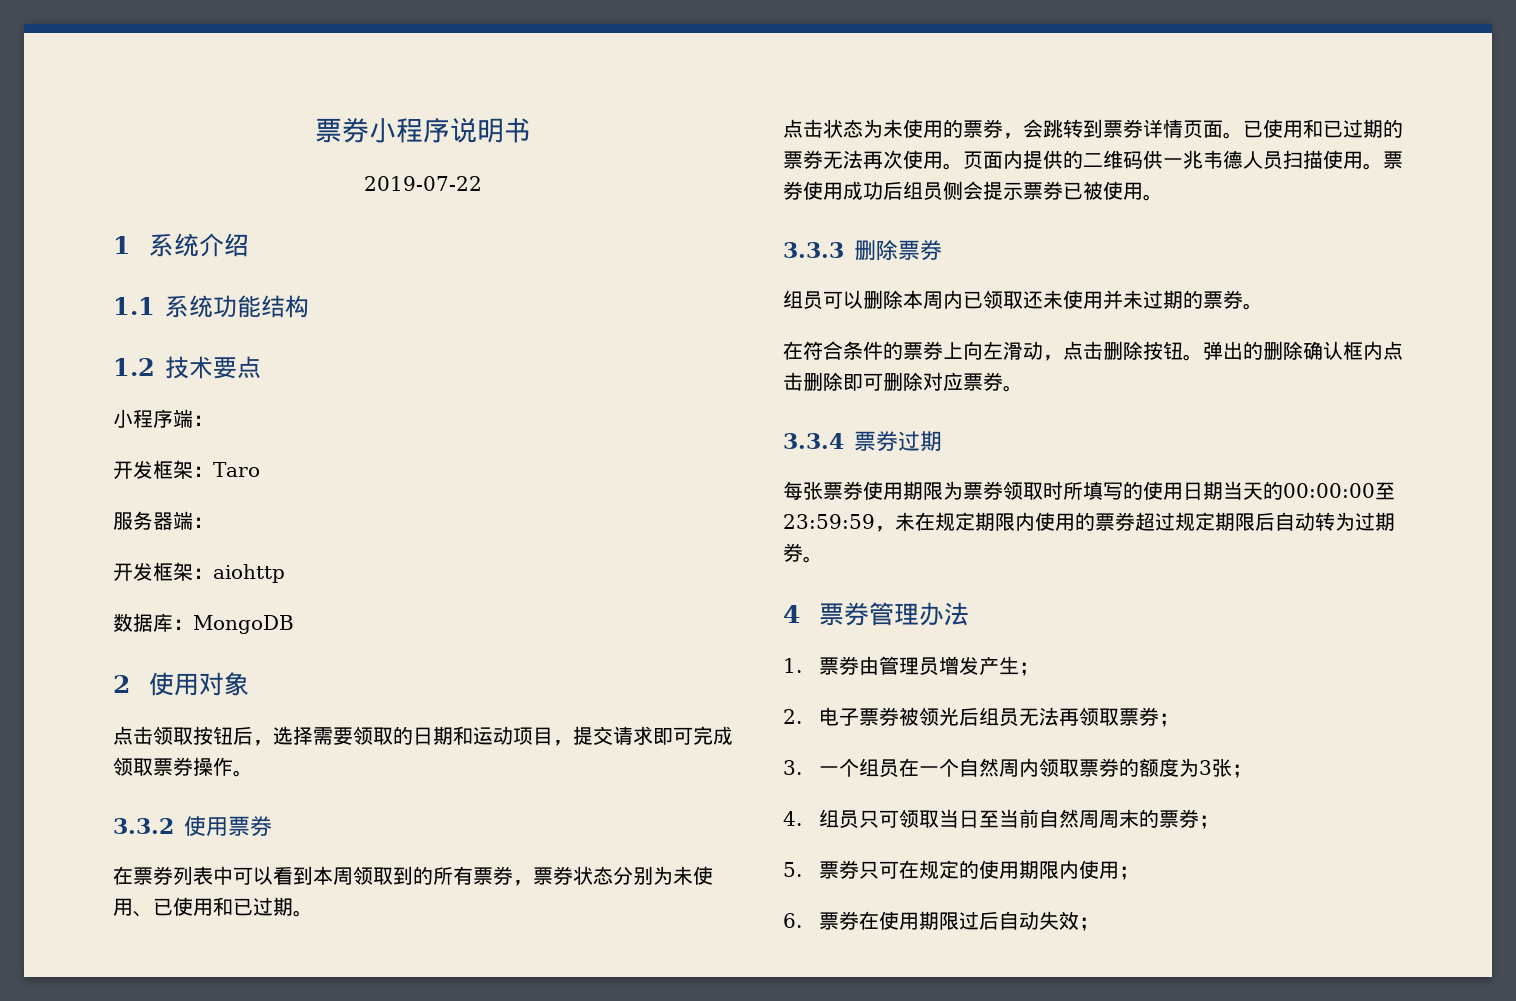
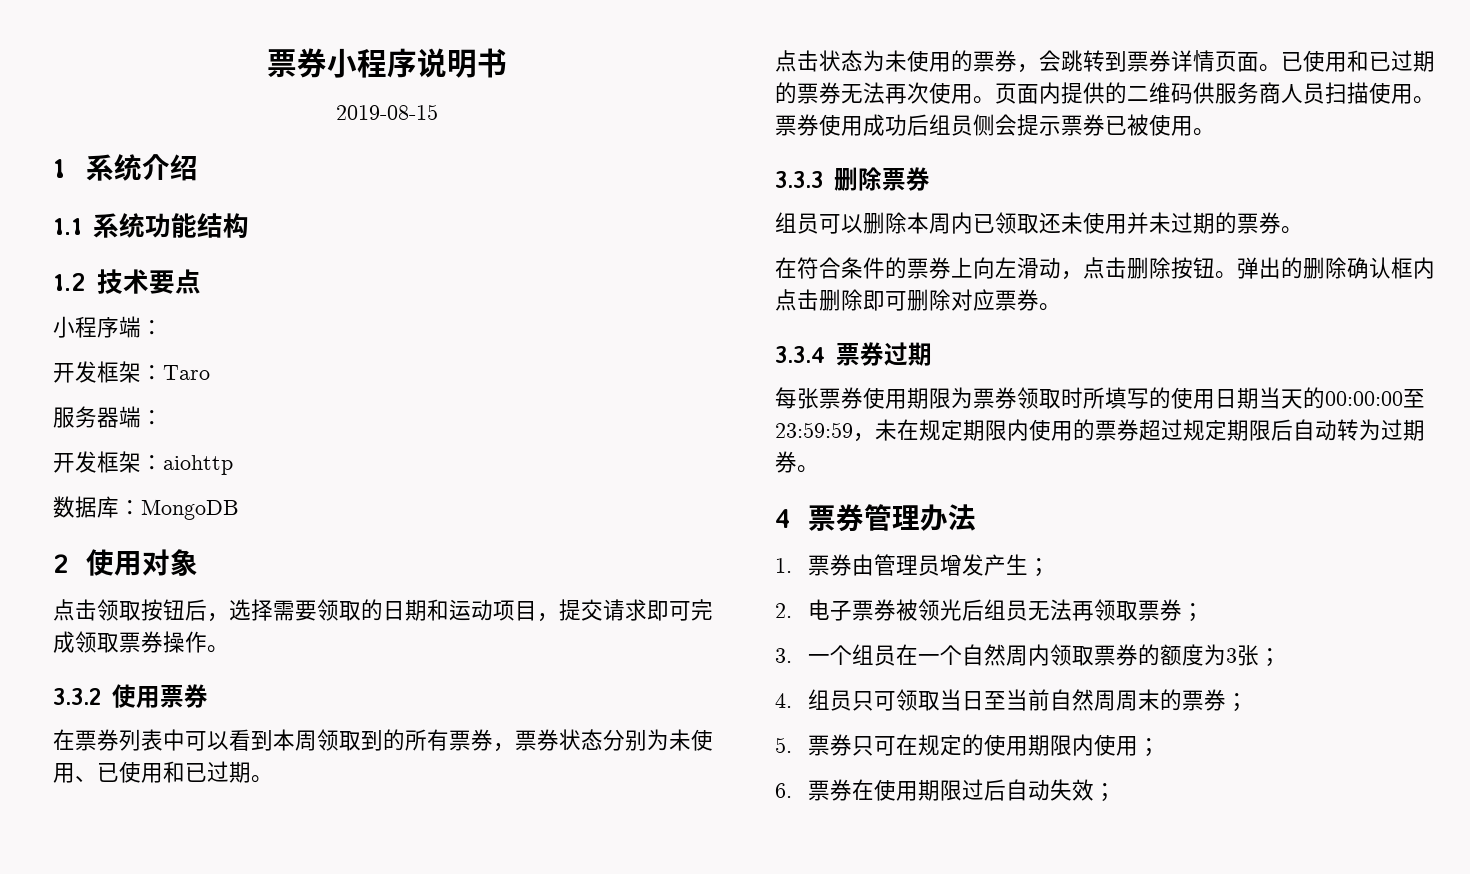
[364,176,482,191] 2019-07-22 -> [335,104,438,120] 2019-08-15
[1163,150,1243,169] 一兆韦德 -> [1215,82,1281,104] 服务商

